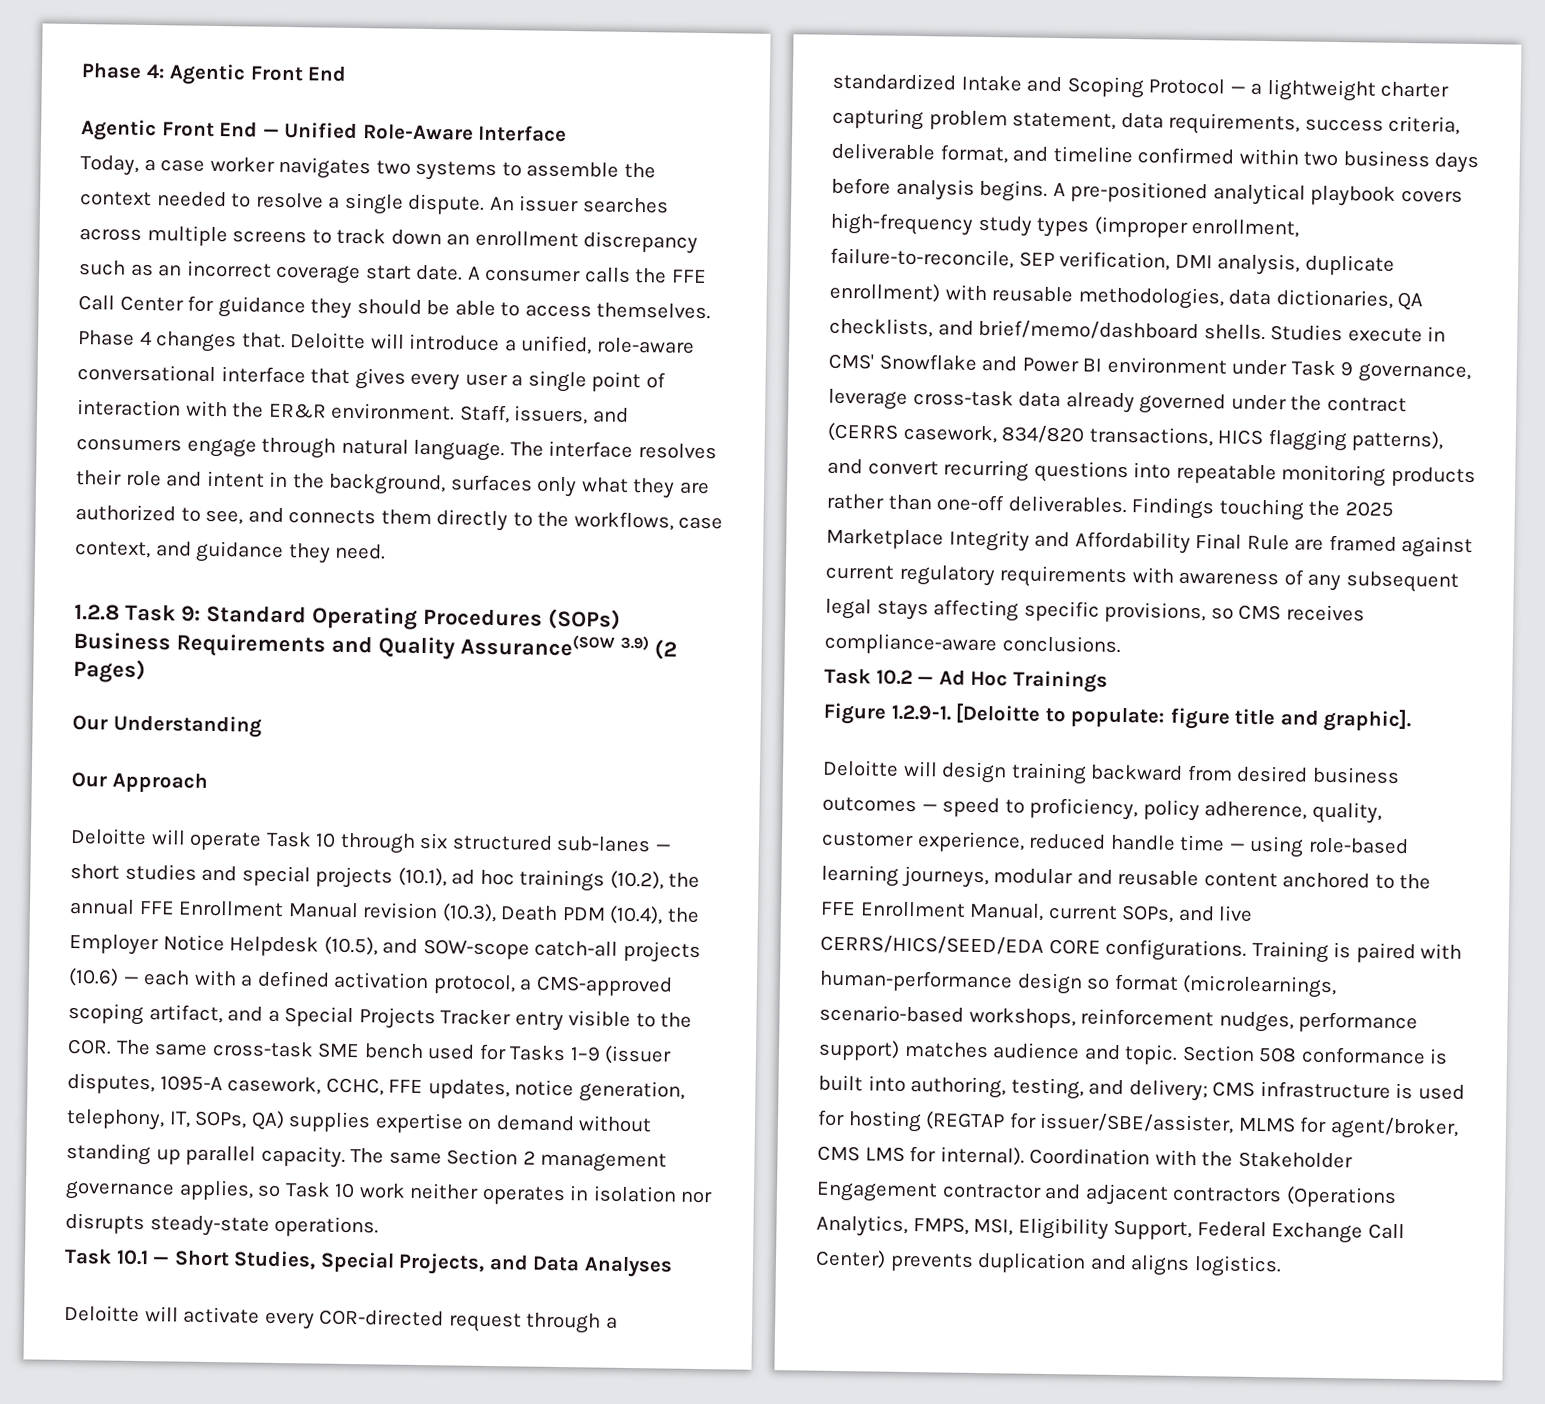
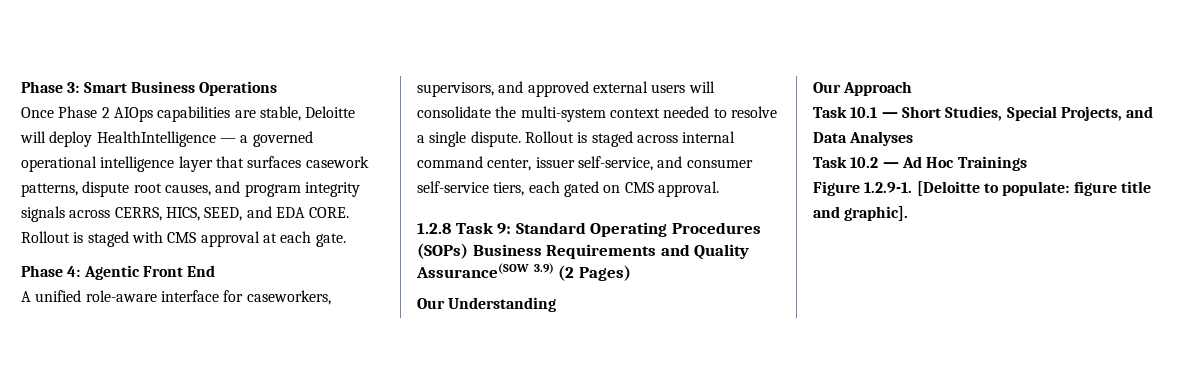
[81,62,348,86] [80,119,568,143] [80,155,656,182] Phase 4: Agentic Front End // Agentic Front End — Unified Role-Aware Interface // Today, a case worker navigates two systems to assemble the -> [21,81,278,96] [21,106,356,122] [20,131,313,147] [21,156,369,172] [21,181,360,197] [21,206,350,222] [21,231,346,247] [21,265,216,280] [21,290,331,305] [417,81,715,97] [417,106,606,122] Phase 3: Smart Business Operations // Once Phase 2 AIOps capabilities are stable, Deloitte will deploy HealthIntelligence — a governed operational intelligence layer that surfaces casework patterns, dispute root causes, and program integrity signals across CERRS, HICS, SEED, and EDA CORE. Rollout is staged with CMS approval at each gate. // Phase 4: Agentic Front End // A unified role-aware interface for caseworkers, supervisors, and approved external users will consolidate the multi-system
[489,195,669,214] [79,224,699,254] [79,260,707,285] [78,295,712,320] [78,330,695,355] [77,364,666,393] [77,399,629,425] [76,437,717,462] [76,469,710,499] [75,504,724,532] [75,540,387,564] An issuer searches across multiple screens to track down an enrollment discrepancy such as an incorrect coverage start date. A consumer calls the FFE Call Center for guidance they should be able to access themselves. Phase 4 changes that. Deloitte will introduce a unified, role-aware conversational interface that gives every user a single point of interaction with the ER&R environment. Staff, issuers, and consumers engage through natural language. The interface resolves their role and intent in the background, surfaces only what they are authorized to see, and connects them directly to the workflows, case context, and guidance they need. -> [524,131,736,147] [417,156,753,171] [417,181,719,197] Rollout is staged across internal command center, issuer self-service, and consumer self-service tiers, each gated on CMS approval.
[70,827,671,854] [70,863,701,892] [69,898,700,925] [69,933,701,963] [68,967,673,997] [68,1002,693,1032] [67,1038,673,1065] [67,1072,685,1103] [66,1108,653,1134] [66,1142,668,1173] [65,1179,713,1206] [65,1212,380,1238] // Deloitte will operate Task 10 through six structured sub-lanes — short studies and special projects (10.1), ad hoc trainings (10.2), the annual FFE Enrollment Manual revision (10.3), Death PDM (10.4), the Employer Notice Helpdesk (10.5), and SOW-scope catch-all projects (10.6) — each with a defined activation protocol, a CMS-approved scoping artifact, and a Special Projects Tracker entry visible to the COR. The same cross-task SME bench used for Tasks 1–9 (issuer disputes, 1095-A casework, CCHC, FFE updates, notice generation, telephony, IT, SOPs, QA) supplies expertise on demand without standing up parallel capacity. The same Section 2 management governance applies, so Task 10 work neither operates in isolation nor disrupts steady-state operations. -> (913, 88) none
[64,1304,618,1334] [832,72,1450,102] [832,107,1461,136] [831,142,1480,174] [831,177,1463,207] [830,212,1300,238] [830,247,1395,276] [829,282,1424,311] [829,317,1447,343] [828,353,1471,383] [828,388,1407,415] [827,422,1444,452] [827,458,1476,488] [826,493,1394,521] [826,528,1474,559] [825,564,1459,593] [825,598,1365,624] [824,632,1121,656] // Deloitte will activate every COR-directed request through a standardized Intake and Scoping Protocol — a lightweight charter capturing problem statement, data requirements, success criteria, deliverable format, and timeline confirmed within two business days before analysis begins. A pre-positioned analytical playbook covers high-frequency study types (improper enrollment, failure-to-reconcile, SEP verification, DMI analysis, duplicate enrollment) with reusable methodologies, data dictionaries, QA checklists, and brief/memo/dashboard shells. Studies execute in CMS' Snowflake and Power BI environment under Task 9 governance, leverage cross-task data already governed under the contract (CERRS casework, 834/820 transactions, HICS flagging patterns), and convert recurring questions into repeatable monitoring products rather than one-off deliverables. Findings touching the 2025 Marketplace Integrity and Affordability Final Rule are framed against current regulatory requirements with awareness of any subsequent legal stays affecting specific provisions, so CMS receives compliance-aware conclusions. -> (914, 138) none
[822,759,1400,785] [822,796,1382,824] [821,831,1409,858] [821,864,1432,890] [820,901,1254,923] [820,934,1463,964] [819,969,1338,999] [819,1004,1419,1034] [818,1039,1449,1065] [818,1074,1465,1102] [817,1109,1459,1140] [817,1145,1353,1169] [816,1181,1397,1208] [816,1214,1405,1244] [815,1249,1282,1278] // Deloitte will design training backward from desired business outcomes — speed to proficiency, policy adherence, quality, customer experience, reduced handle time — using role-based learning journeys, modular and reusable content anchored to the FFE Enrollment Manual, current SOPs, and live CERRS/HICS/SEED/EDA CORE configurations. Training is paired with human-performance design so format (microlearnings, scenario-based workshops, reinforcement nudges, performance support) matches audience and topic. Section 508 conformance is built into authoring, testing, and delivery; CMS infrastructure is used for hosting (REGTAP for issuer/SBE/assister, MLMS for agent/broker, CMS LMS for internal). Coordination with the Stakeholder Engagement contractor and adjacent contractors (Operations Analytics, FMPS, MSI, Eligibility Support, Federal Exchange Call Center) prevents duplication and aligns logistics. -> (909, 213) none

